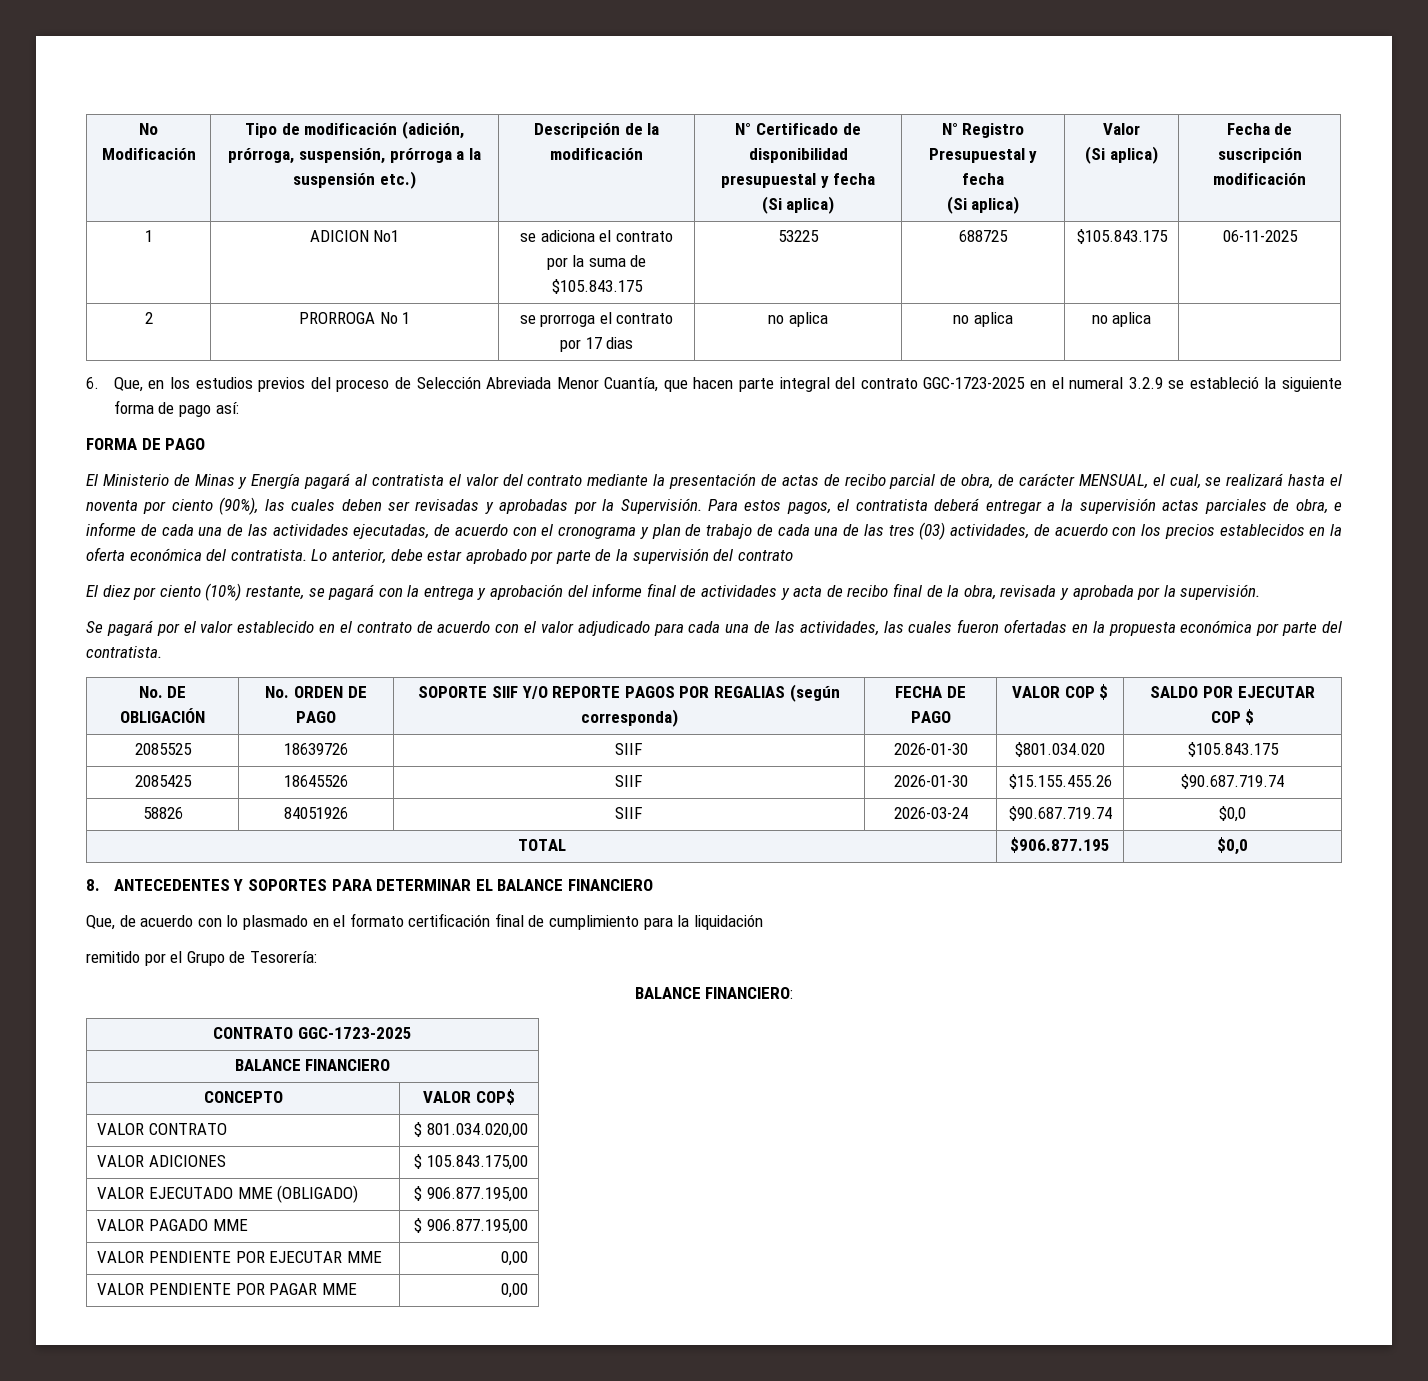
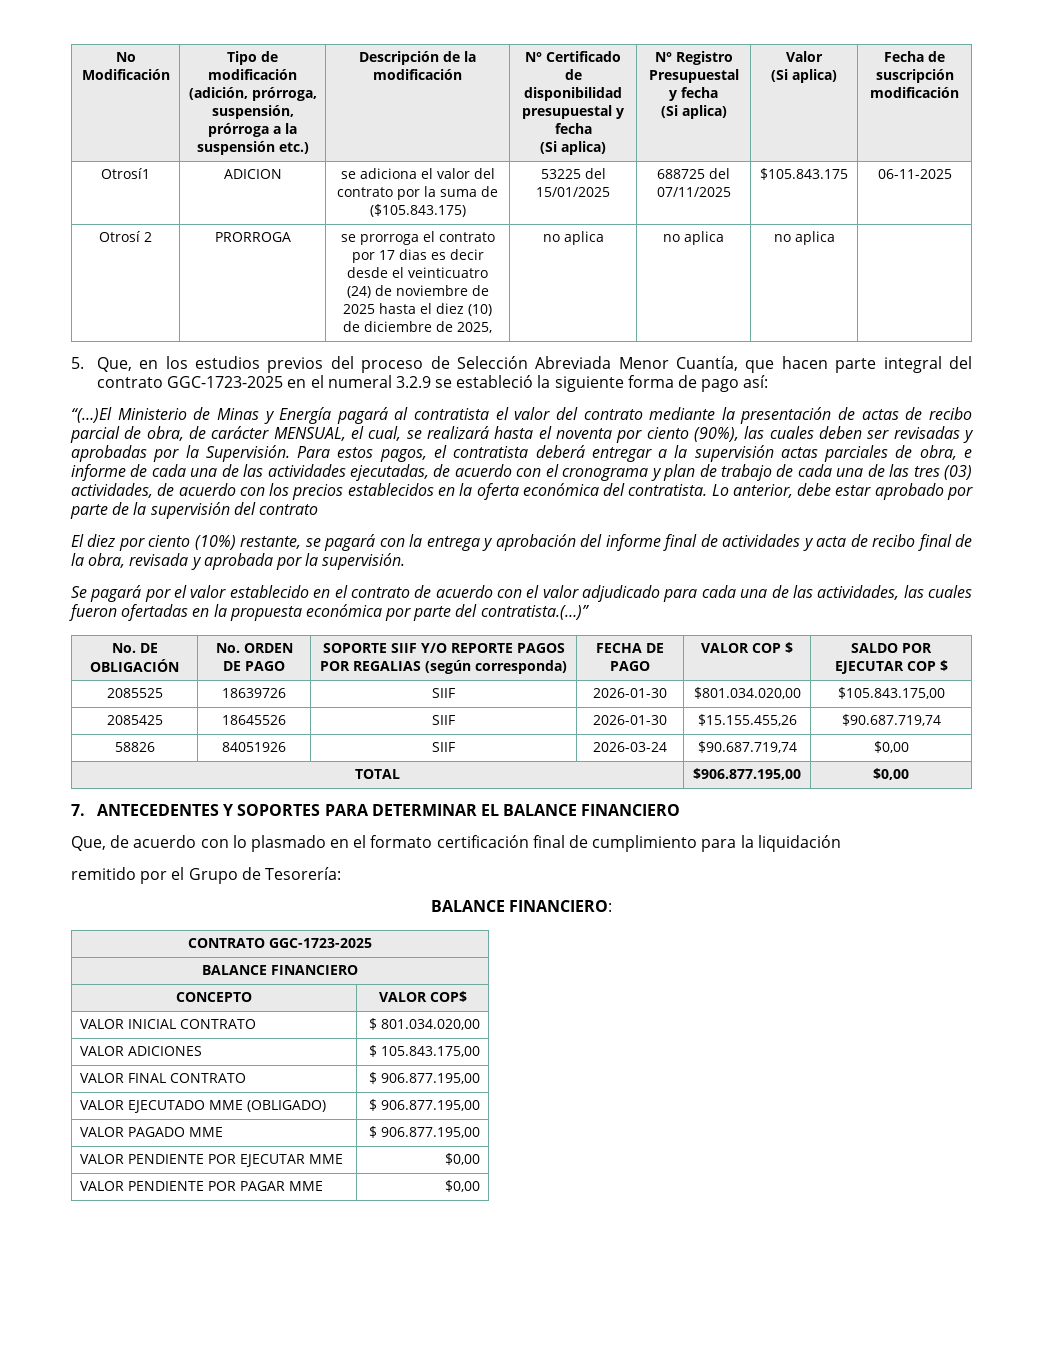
[144,230,153,242] 1 -> [101,168,150,179] Otrosí1
[373,230,400,242] No1 -> (282, 174) none
(612, 236) none -> [436,168,495,179] valor del
[551,279,643,294] $105.843.175 -> [369,204,466,217] ($105.843.175)
(819, 236) none -> [584,168,606,179] [536,187,610,197] del 15/01/2025
(1008, 236) none -> [709,168,730,179] [656,187,731,197] del 07/11/2025
(1298, 236) none -> [99,231,140,242] Otrosí
[379,312,411,324] No 1 -> (291, 237) none
(634, 343) none -> [430,249,484,260] [347,267,488,278] [346,285,489,298] [343,303,492,316] [343,321,492,333] es decir desde el veinticuatro (24) de noviembre de 2025 hasta el diez (10) de diciembre de 2025,
[86,377,99,389] 6. -> [71,357,84,369] 5.
[86,438,206,450] [86,474,98,486] FORMA DE PAGO // El -> [71,407,112,423] “(…)El
[86,646,162,658] contratista. -> [480,605,589,620] contratista.(…)”
[1015,742,1105,757] [1187,742,1279,757] $801.034.020 | $105.843.175 -> [693,687,801,699] [837,687,945,699] $801.034.020,00 | $105.843.175,00
[1008,774,1112,789] [1181,774,1284,789] $15.155.455.26 | $90.687.719.74 -> [697,714,797,726] [841,714,941,726] $15.155.455,26 | $90.687.719,74
[1008,806,1112,821] [1219,806,1246,822] $90.687.719.74 | $0,0 -> [697,741,797,753] [873,741,909,753] $90.687.719,74 | $0,00
[1010,837,1110,853] [1217,837,1248,855] [86,879,100,891] $906.877.195 | $0,0 // 8. -> [693,768,801,780] [873,768,909,780] [71,804,85,816] $906.877.195,00 | $0,00 // 7.
(145, 1129) none -> [128,1019,177,1029] INICIAL
(528, 1162) none -> [80,1073,247,1083] [368,1072,480,1084] // VALOR FINAL CONTRATO | $ 906.877.195,00
[500,1251,528,1266] 0,00 -> [444,1153,480,1165] $0,00
[500,1283,528,1298] 0,00 -> [444,1180,480,1192] $0,00

